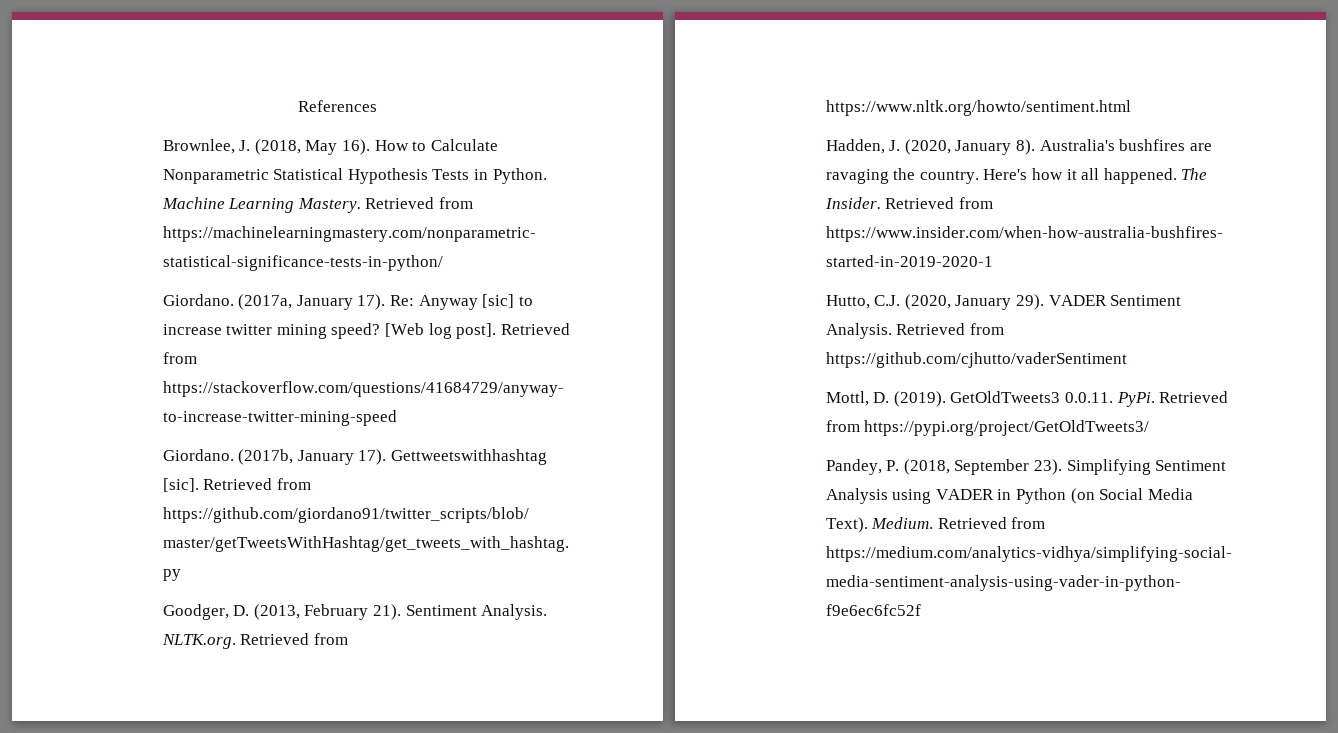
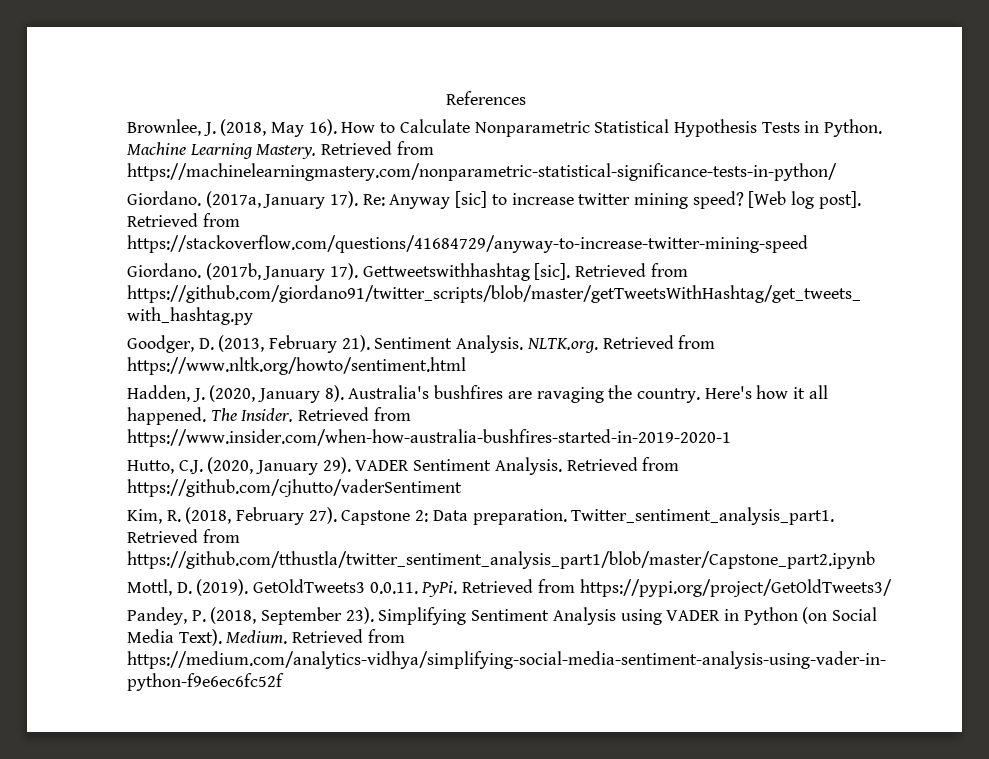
(1127, 360) none -> [126,507,835,525] [126,529,240,543] [126,551,875,569] // Kim, R. (2018, February 27). Capstone 2: Data preparation. Twitter_sentiment_analysis_part1. Retrieved from https://github.com/tthustla/twitter_sentiment_analysis_part1/blob/master/Capstone_part2.ipynb

